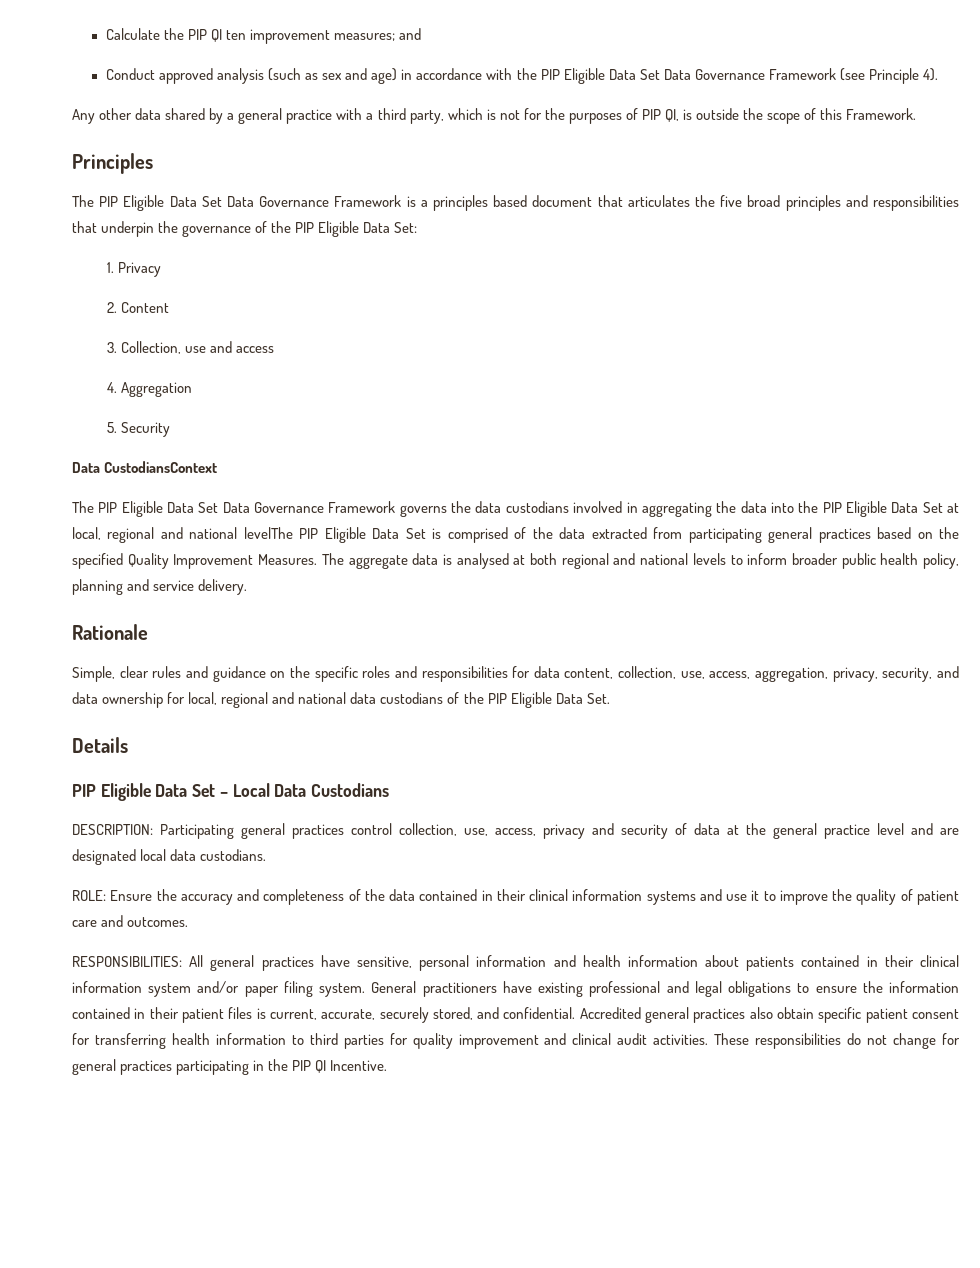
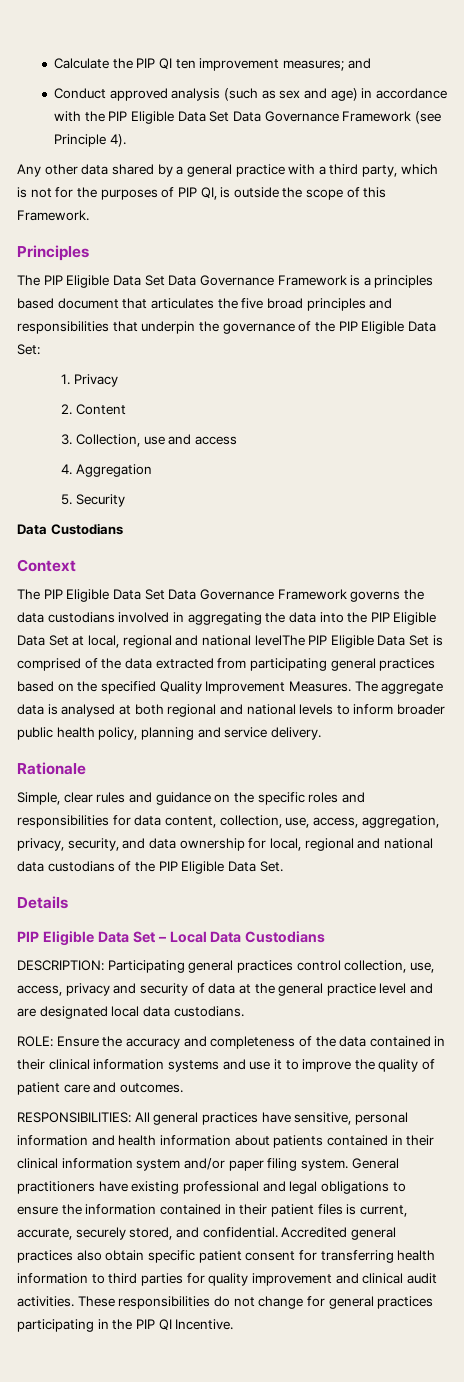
[104,461,218,473] CustodiansContext -> [50,523,123,535] [17,559,76,572] Custodians // Context

